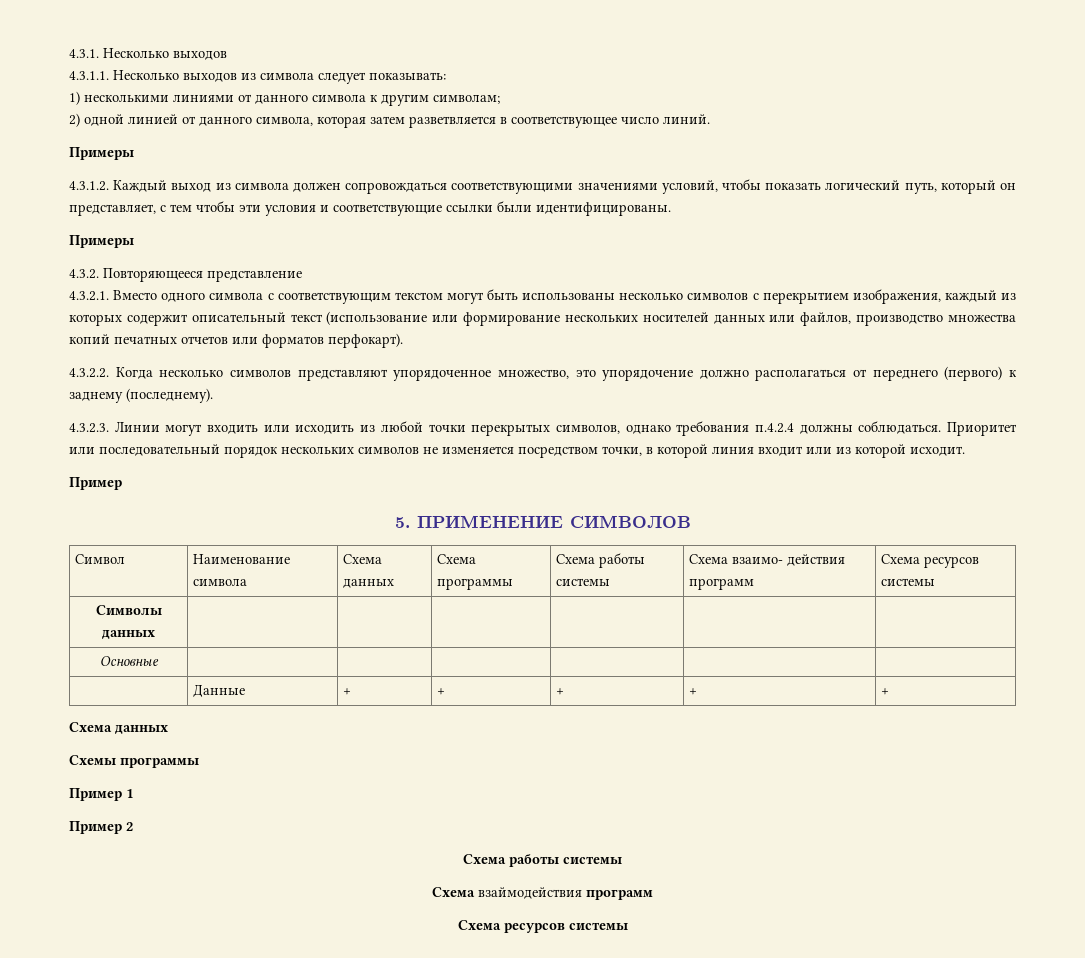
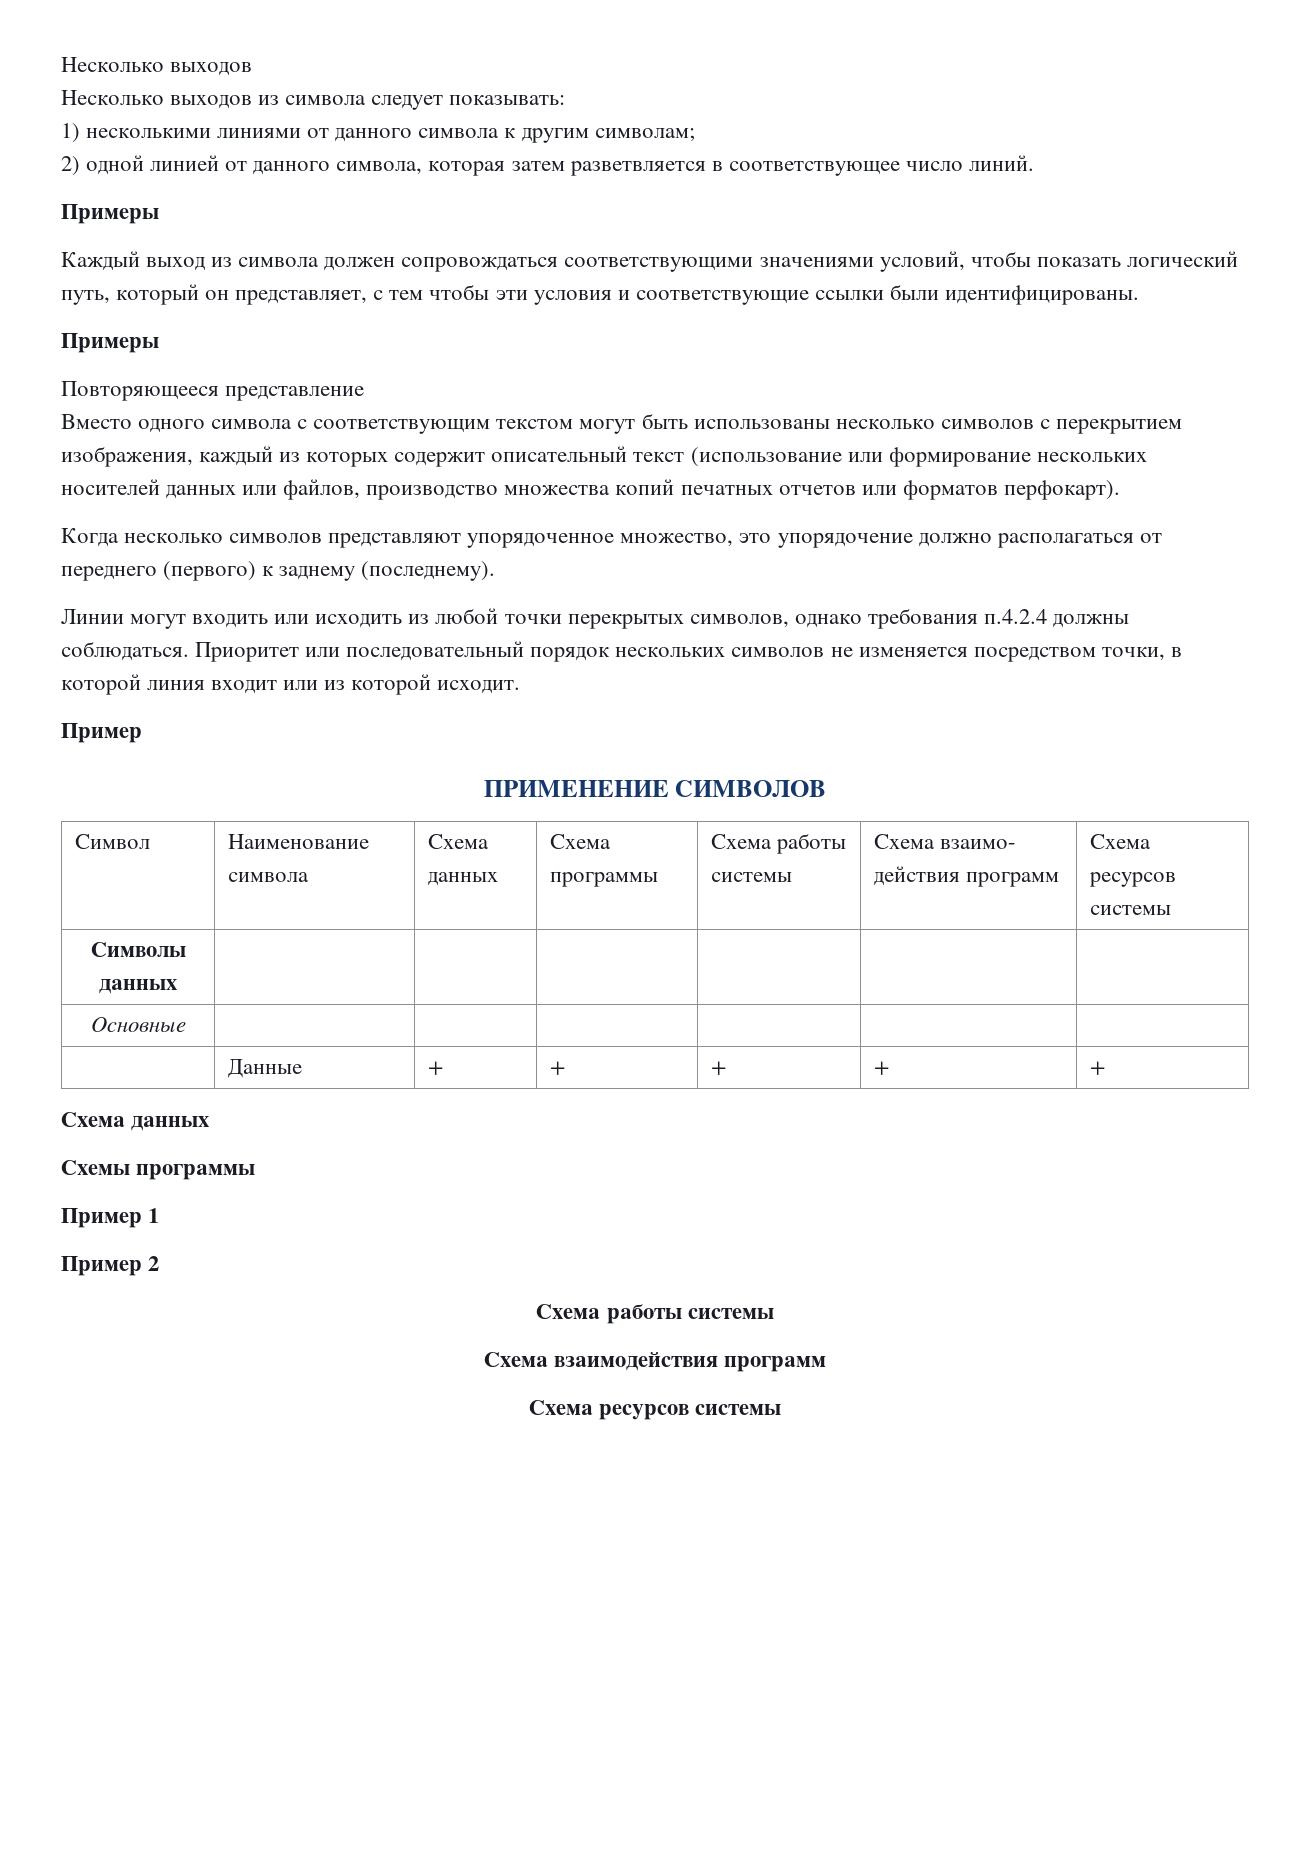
[69,49,99,58] 4.3.1. -> (61, 64) none
[69,71,109,80] 4.3.1.1. -> (253, 69) none
[69,181,109,191] 4.3.1.2. -> (159, 214) none
[69,269,99,279] 4.3.2. -> (159, 343) none
[69,291,109,301] 4.3.2.1. -> (365, 393) none
[69,368,109,378] 4.3.2.2. -> (1120, 490) none
[69,423,109,433] 4.3.2.3. -> (496, 571) none
[394,517,410,528] 5. -> (142, 733) none
[478,887,582,899] взаймодействия -> [554,1352,718,1371] взаимодействия

